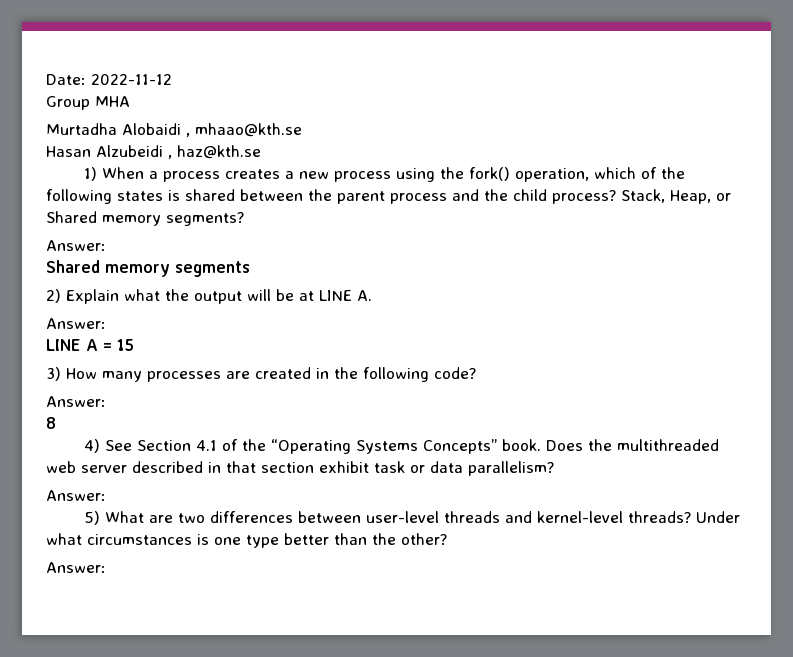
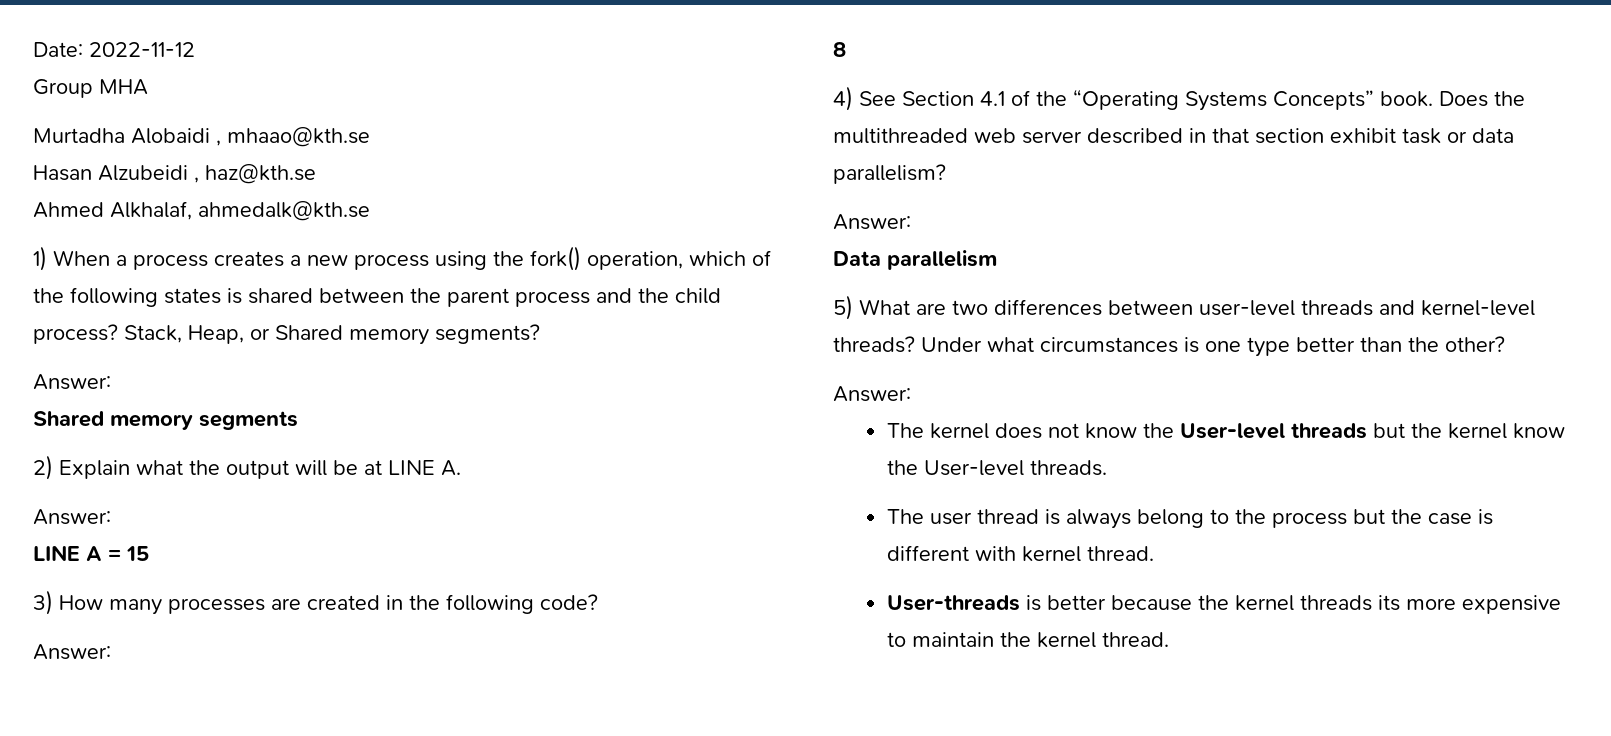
(261, 152) none -> [33,201,370,221] // Ahmed Alkhalaf, ahmedalk@kth.se
(106, 495) none -> [833,250,997,270] // Data parallelism
(106, 567) none -> [886,423,1565,439] [886,460,1107,476] [886,509,1493,529] [886,545,1154,562] [886,595,1561,614] [886,632,1169,648] // The kernel does not know the User-level threads but the kernel know the User-level threads. // The user thread is always belong to the process but the case is different with kernel thread. // User-threads is better because the kernel threads its more expensive to maintain the kernel thread.

